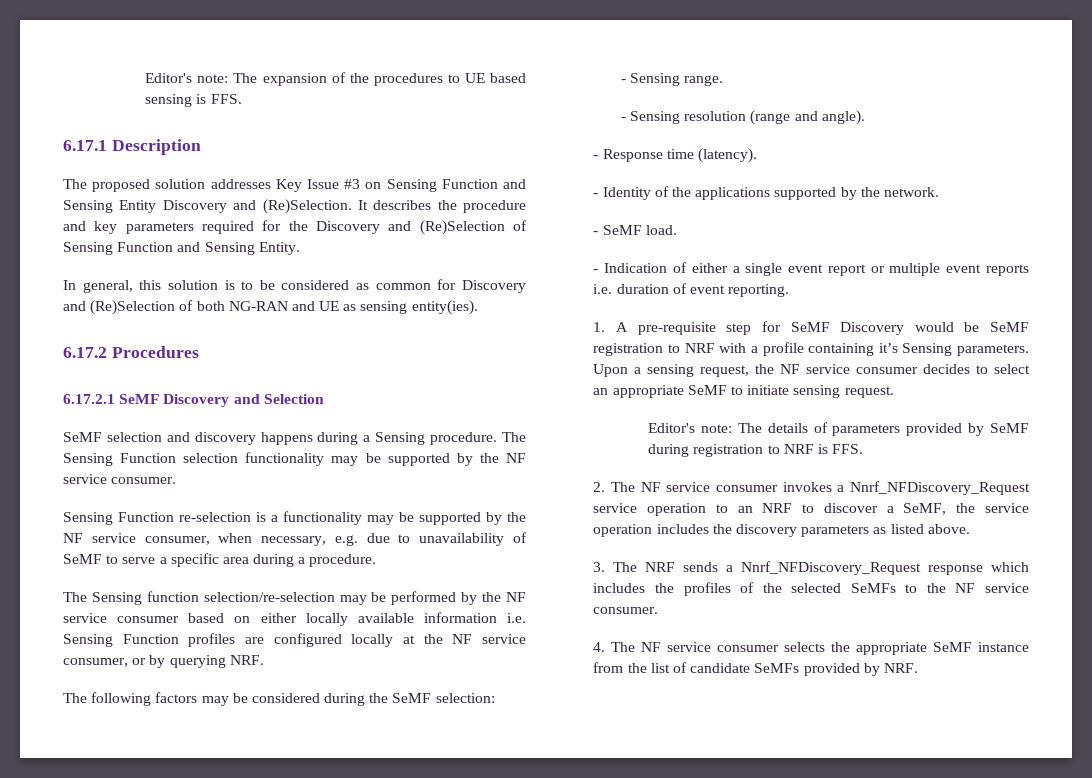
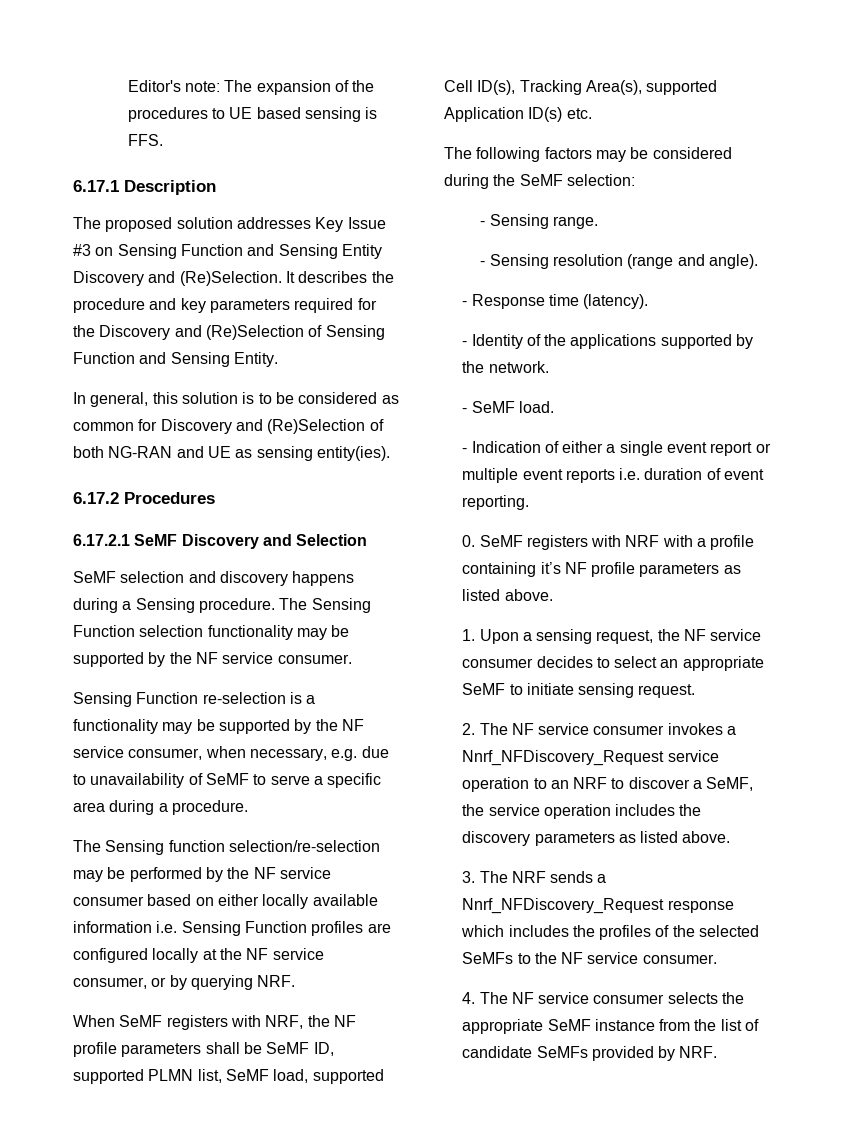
(264, 660) none -> [73,1015,356,1030] [73,1042,334,1057] [73,1069,384,1084] [444,80,718,95] [444,107,592,122] // When SeMF registers with NRF, the NF profile parameters shall be SeMF ID, supported PLMN list, SeMF load, supported Cell ID(s), Tracking Area(s), supported Application ID(s) etc.
[593,321,1029,335] [593,343,681,356] 1. A pre-requisite step for SeMF Discovery would be SeMF registration to -> [462,535,622,550] 0. SeMF registers with
[902,343,1029,356] Sensing parameters. -> [564,562,741,577] [462,589,553,601] [462,629,476,641] NF profile parameters as listed above. // 1.
[648,422,1029,436] [648,444,864,457] // Editor's note: The details of parameters provided by SeMF during registration to NRF is FFS. -> (696, 691) none

